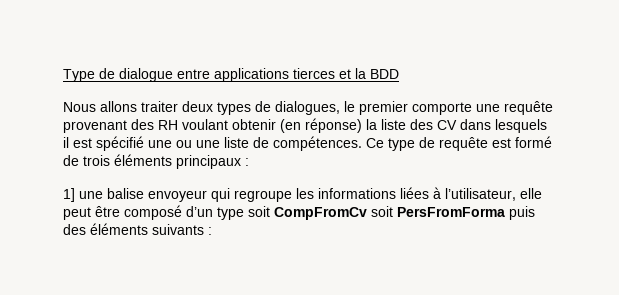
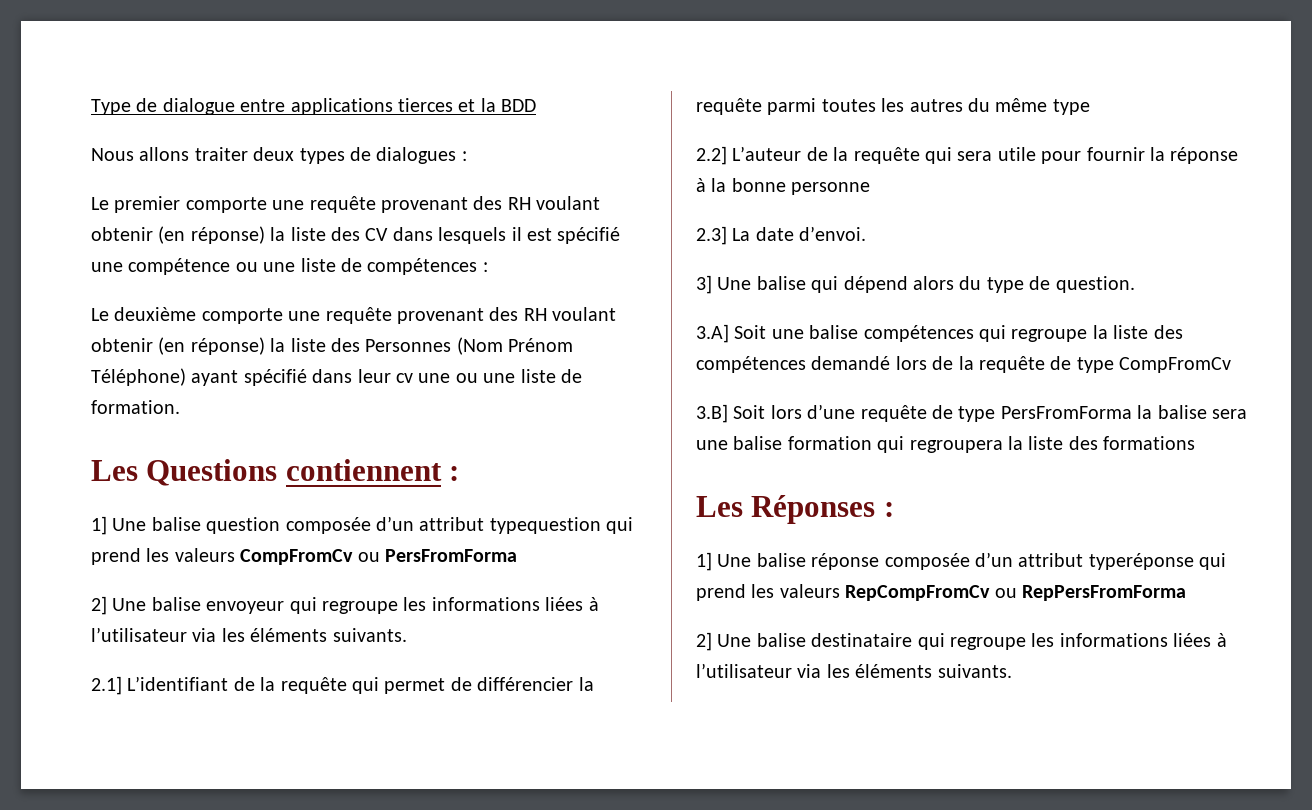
[275,101,355,115] dialogues, le -> [376,147,467,164] [91,197,109,210] dialogues : // Le
[176,136,552,151] [63,154,249,169] [63,188,103,202] ou une liste de compétences. Ce type de requête est formé de trois éléments principaux : // 1] une -> [128,258,488,275] [91,307,617,324] [91,337,574,355] [91,368,582,386] [91,400,180,414] [91,459,460,486] [91,516,634,535] [91,548,517,565] [91,596,147,615] compétence ou une liste de compétences : // Le deuxième comporte une requête provenant des RH voulant obtenir (en réponse) la liste des Personnes (Nom Prénom Téléphone) ayant spécifié dans leur cv une ou une liste de formation. // Les Questions contiennent : // 1] Une balise question composée d’un attribut typequestion qui prend les valeurs CompFromCv ou PersFromForma // 2] Une
[445,188,542,201] [63,205,535,220] [63,223,212,235] l’utilisateur, elle peut être composé d’un type soit CompFromCv soit PersFromForma puis des éléments suivants : -> [91,627,407,642] [91,676,594,695] [696,98,1090,115] [696,146,1239,165] [696,178,871,195] [696,226,867,245] [696,275,1135,294] [696,324,1183,343] [696,356,1232,373] [696,404,1247,423] [696,436,1196,453] [696,495,894,524] [696,552,1227,571] [696,584,1186,601] [696,632,1227,651] [696,663,1012,678] l’utilisateur via les éléments suivants. // 2.1] L’identifiant de la requête qui permet de différencier la requête parmi toutes les autres du même type // 2.2] L’auteur de la requête qui sera utile pour fournir la réponse à la bonne personne // 2.3] La date d’envoi. // 3] Une balise qui dépend alors du type de question. // 3.A] Soit une balise compétences qui regroupe la liste des compétences demandé lors de la requête de type CompFromCv // 3.B] Soit lors d’une requête de type PersFromForma la balise sera une balise formation qui regroupera la liste des formations // Les Réponses : // 1] Une balise réponse composée d’un attribut typeréponse qui prend les valeurs RepCompFromCv ou RepPersFromForma // 2] Une balise destinataire qui regroupe les informations liées à l’utilisateur via les éléments suivants.

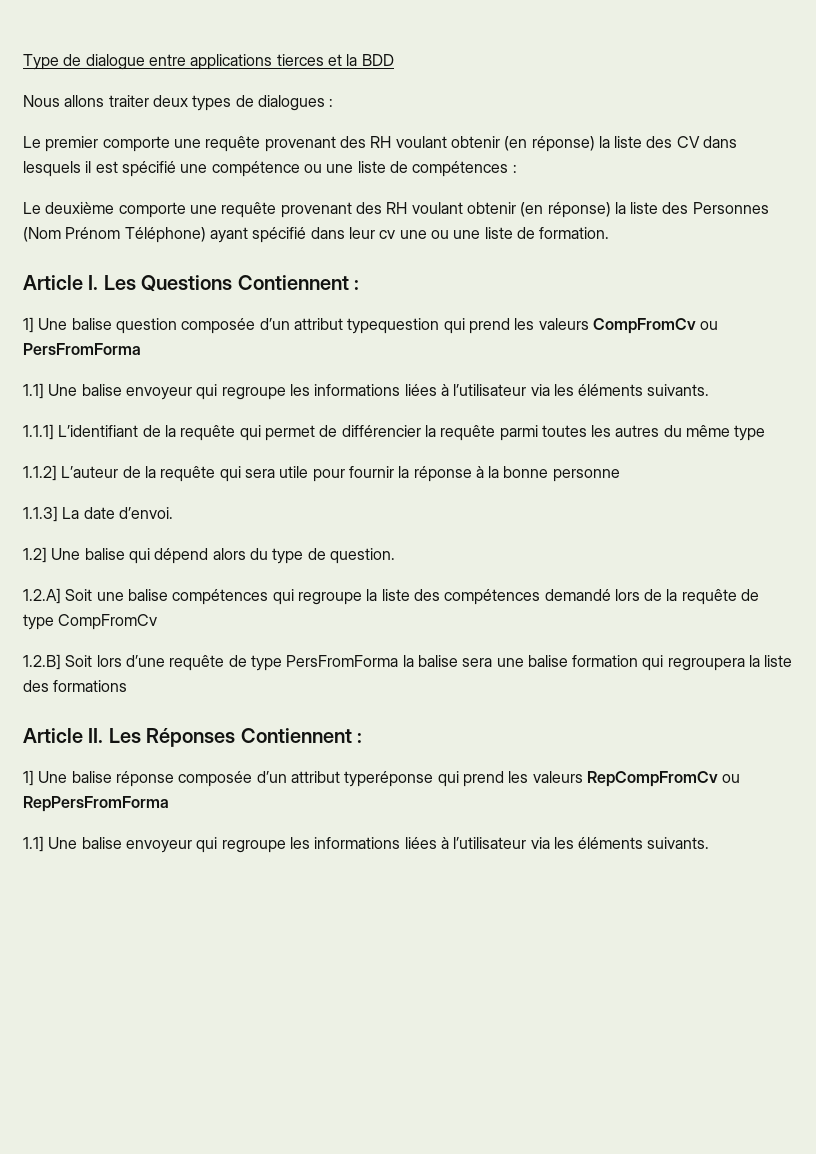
(180, 407) none -> [23,275,99,290] Article I.
[285,459,442,481] contiennent -> [237,275,349,290] Contiennent
[91,596,107,615] 2] -> [23,383,44,399] 1.1]
[91,676,122,695] 2.1] -> [23,424,54,440] 1.1.1]
[696,146,727,165] 2.2] -> [23,465,57,481] 1.1.2]
[696,226,727,245] 2.3] -> [23,506,58,522] 1.1.3]
[696,275,712,294] 3] -> [23,547,47,563] 1.2]
[696,324,729,343] 3.A] -> [23,588,61,604] 1.2.A]
[696,404,728,423] 3.B] -> [23,654,61,670] 1.2.B]
(1196, 443) none -> [23,728,104,743] Article II.
(876, 509) none -> [240,728,352,743] Contiennent
[696,632,913,651] 2] Une balise destinataire -> [23,836,192,853] 1.1] Une balise envoyeur

